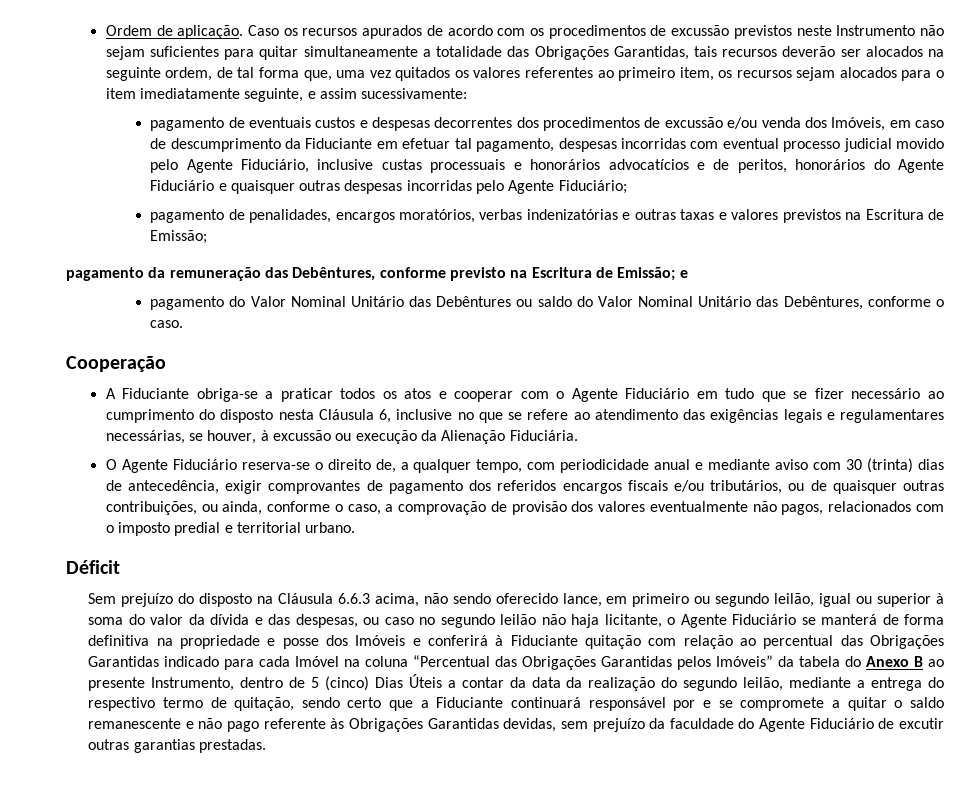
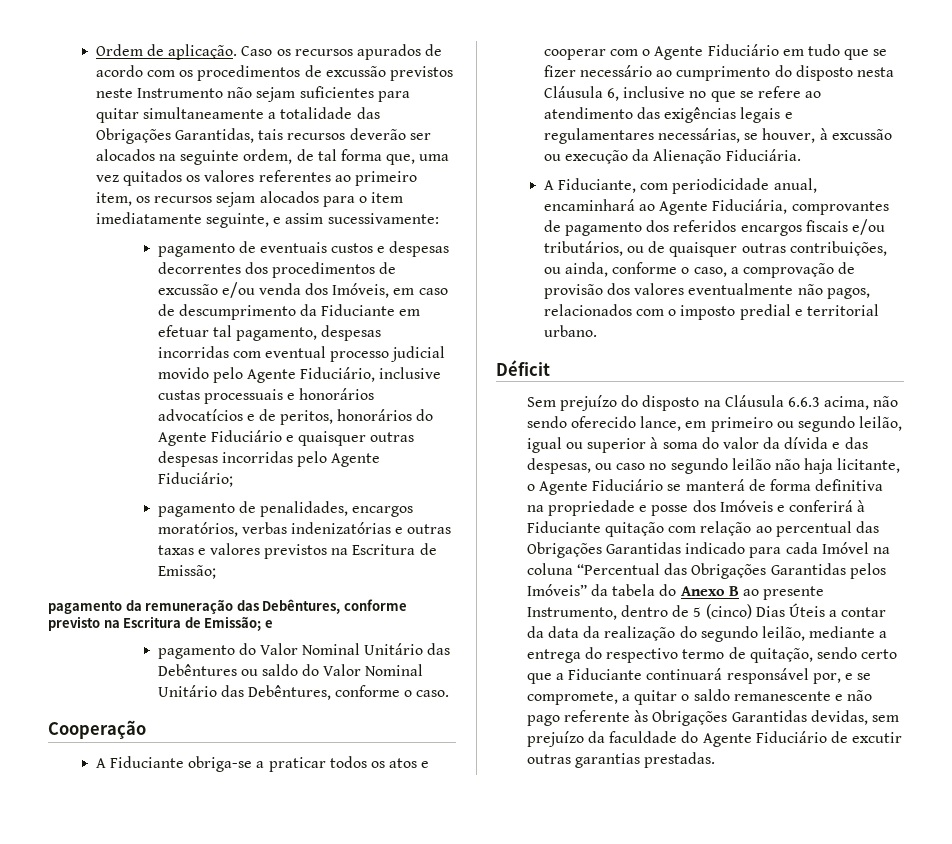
[105,458,945,473] [105,480,263,494] O Agente Fiduciário reserva-se o direito de, a qualquer tempo, com periodicidade anual e mediante aviso com 30 (trinta) dias de antecedência, exigir -> [543,178,817,194] [543,199,788,215] A Fiduciante, com periodicidade anual, encaminhará ao Agente Fiduciária,
[673,700,696,711] por -> [812,673,841,684] por,
[740,697,825,711] compromete -> [526,691,618,705] compromete,

